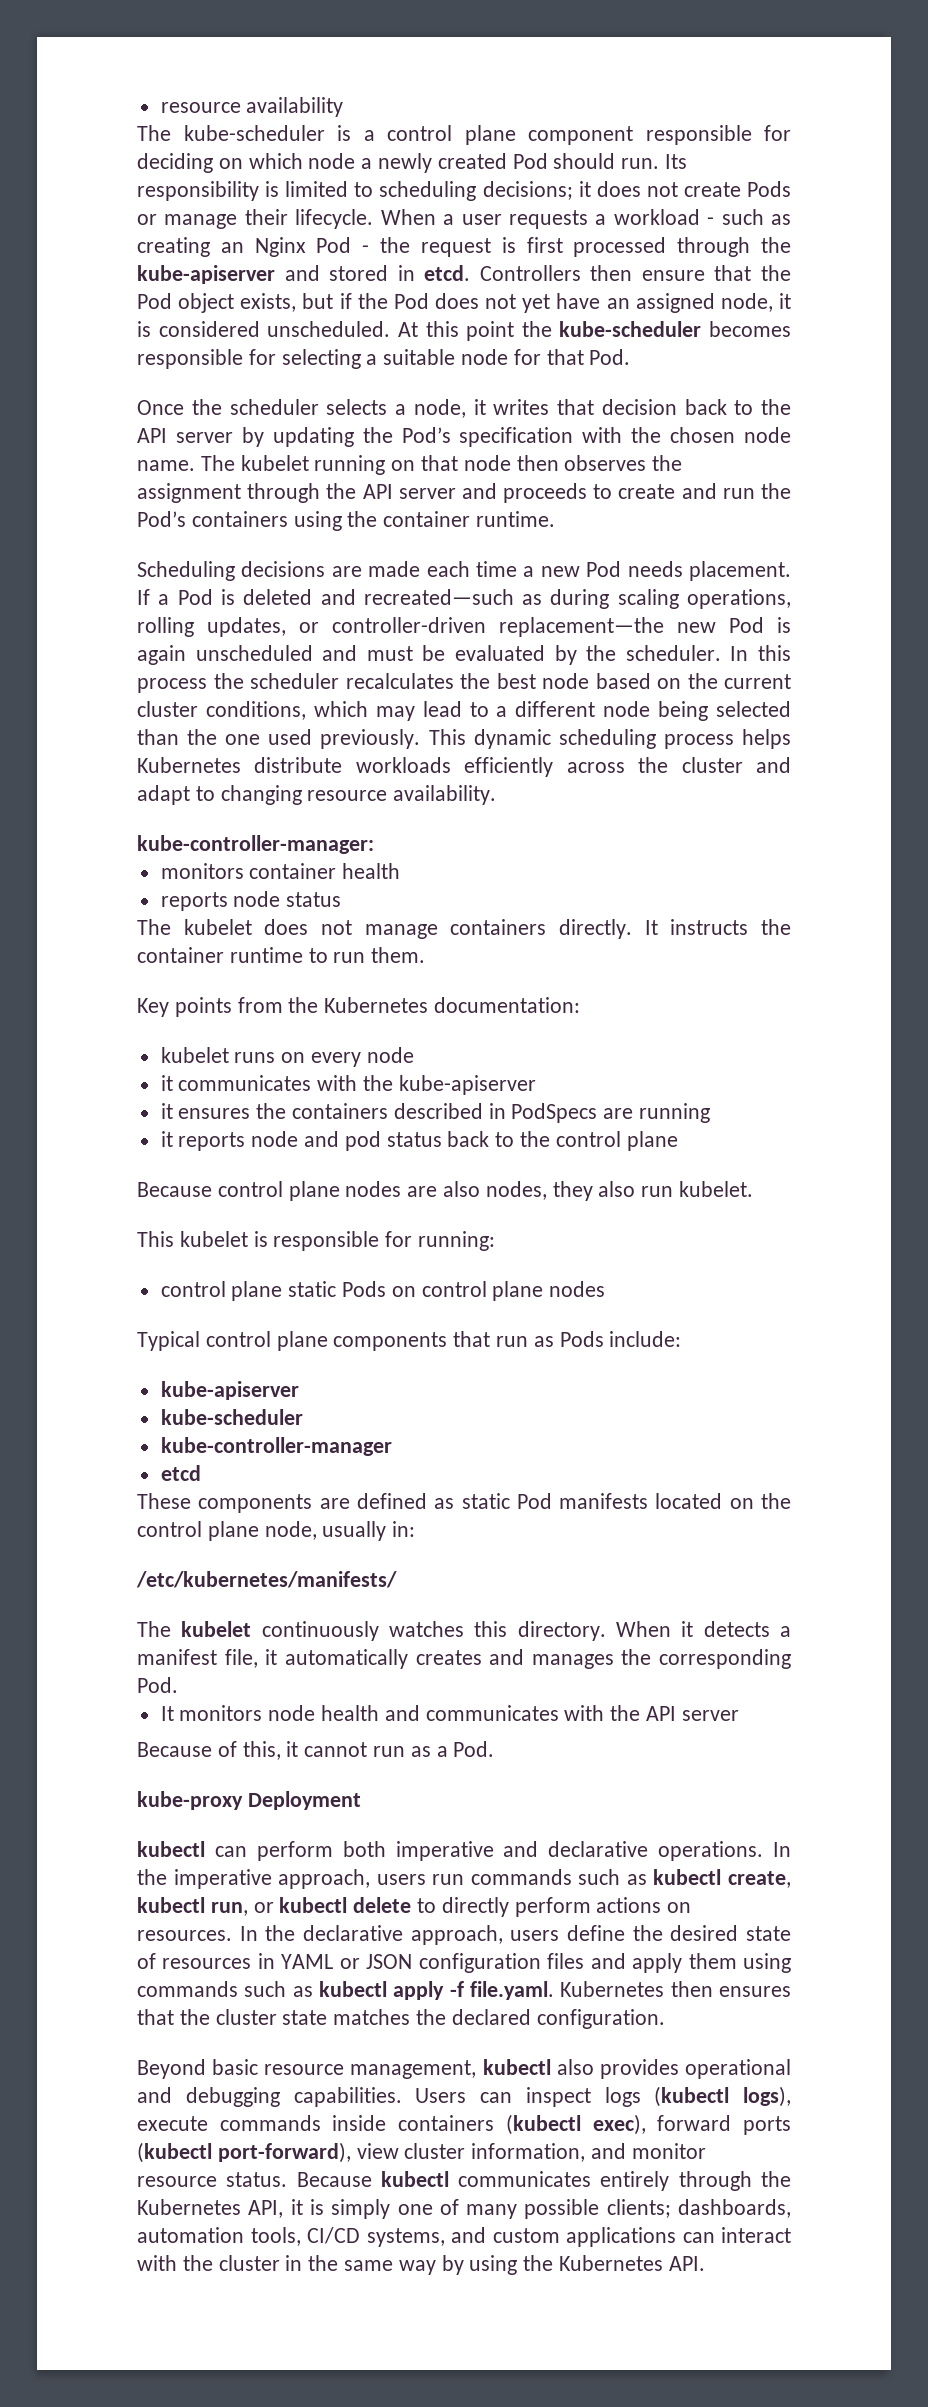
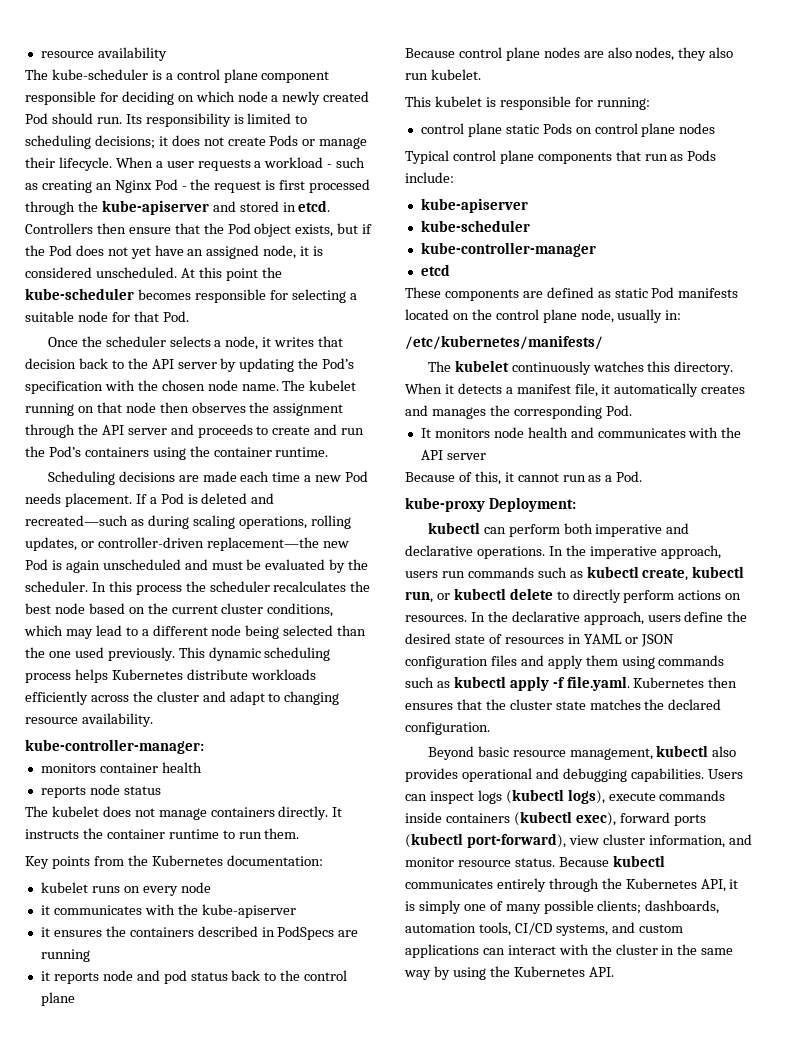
[247,1791,361,1810] Deployment -> [488,497,576,512] Deployment:

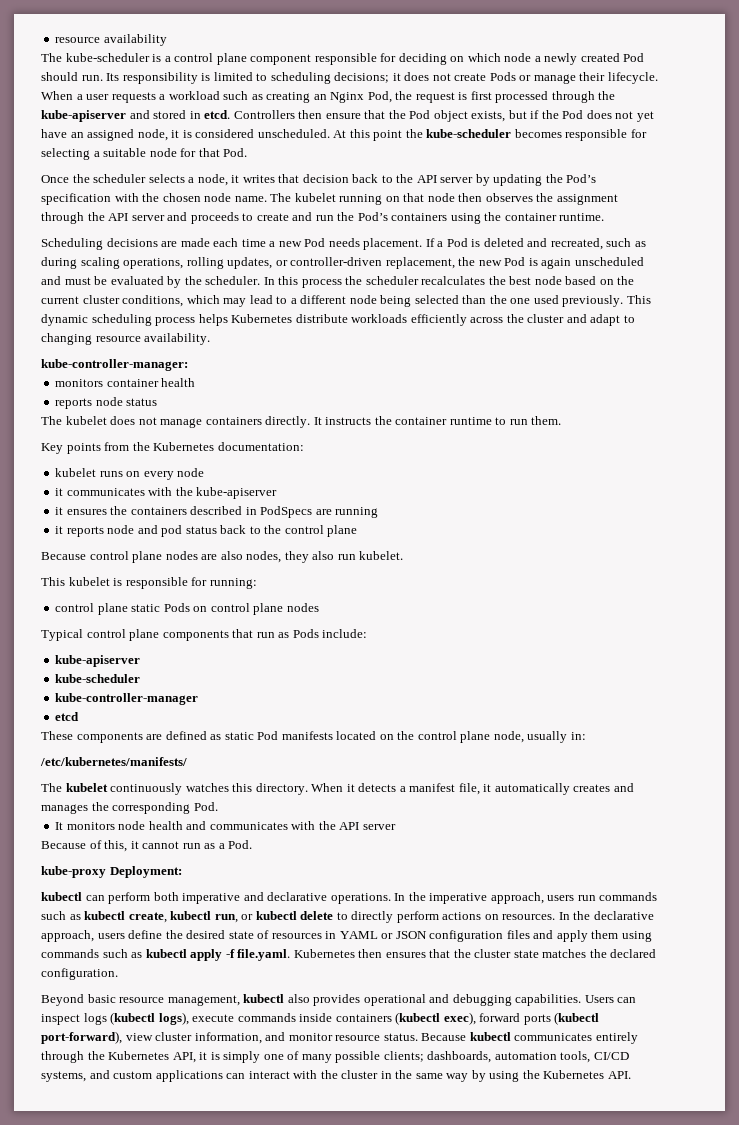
[327,164,333,168] - -> (220, 95) none
[154,179,187,190] Pod - -> [367,91,392,103] Pod,
[25,515,128,526] recreated—such -> [550,238,632,250] recreated, such
[206,537,319,551] replacement—the -> [385,257,476,269] replacement, the

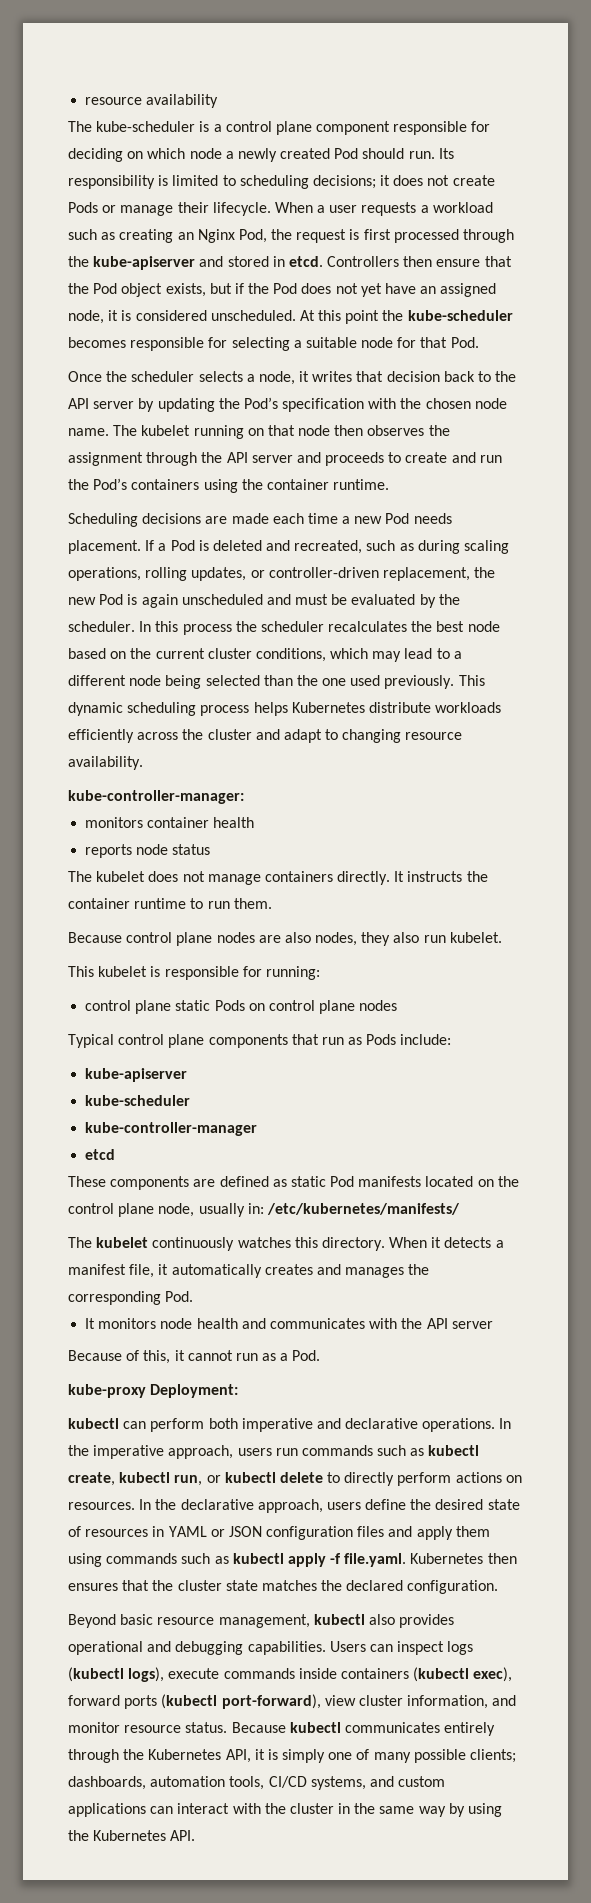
[41,442,304,454] [55,468,205,480] [55,487,278,499] [55,506,379,518] [55,525,358,537] // Key points from the Kubernetes documentation: // kubelet runs on every node // it communicates with the kube-apiserver // it ensures the containers described in PodSpecs are running // it reports node and pod status back to the control plane -> (272, 903) none
(586, 736) // -> (264, 1208) none

